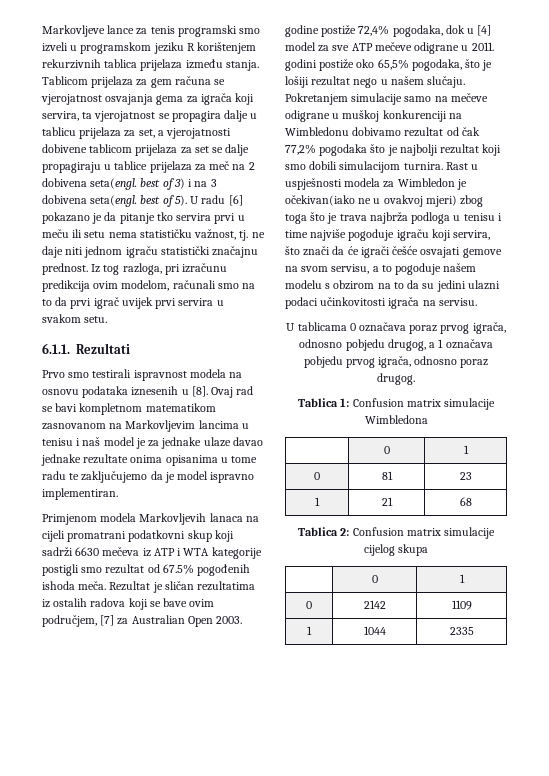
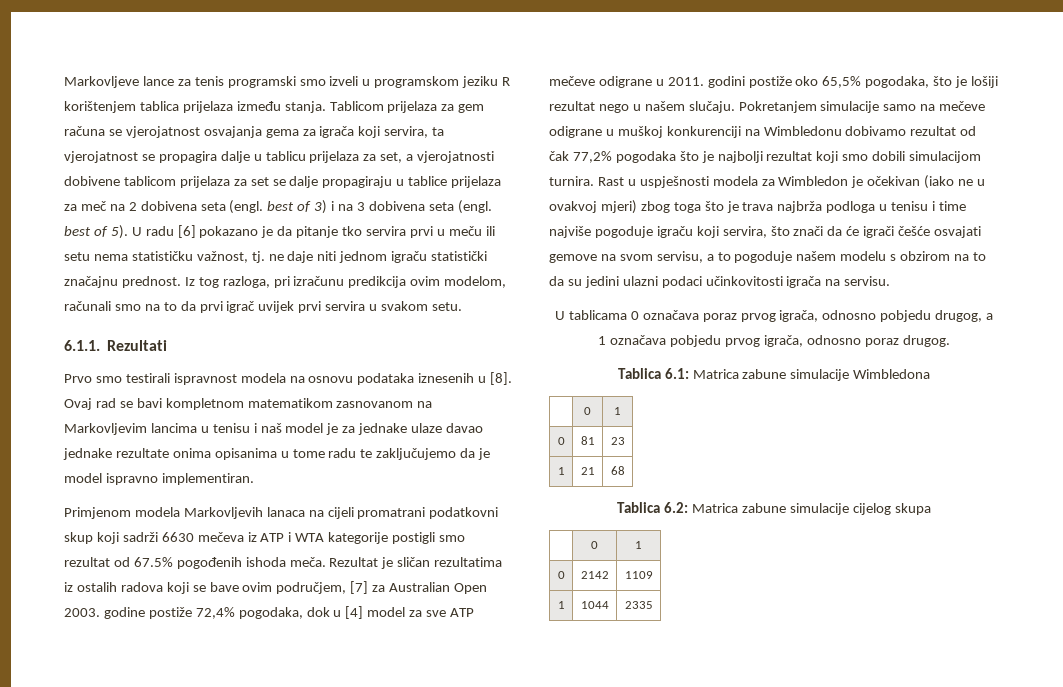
[42,59,101,69] rekurzivnih -> (136, 107) none
[90,178,138,190] seta(engl. -> [200,200,264,214] seta (engl.
[90,195,138,207] seta(engl. -> [428,200,492,214] seta (engl.
[285,195,355,206] očekivan(iako -> [867,175,955,189] očekivan (iako
[340,398,441,407] 1: Confusion matrix -> [664,368,787,379] 6.1: Matrica zabune
[340,527,441,536] 2: Confusion matrix -> [664,502,786,513] 6.2: Matrica zabune

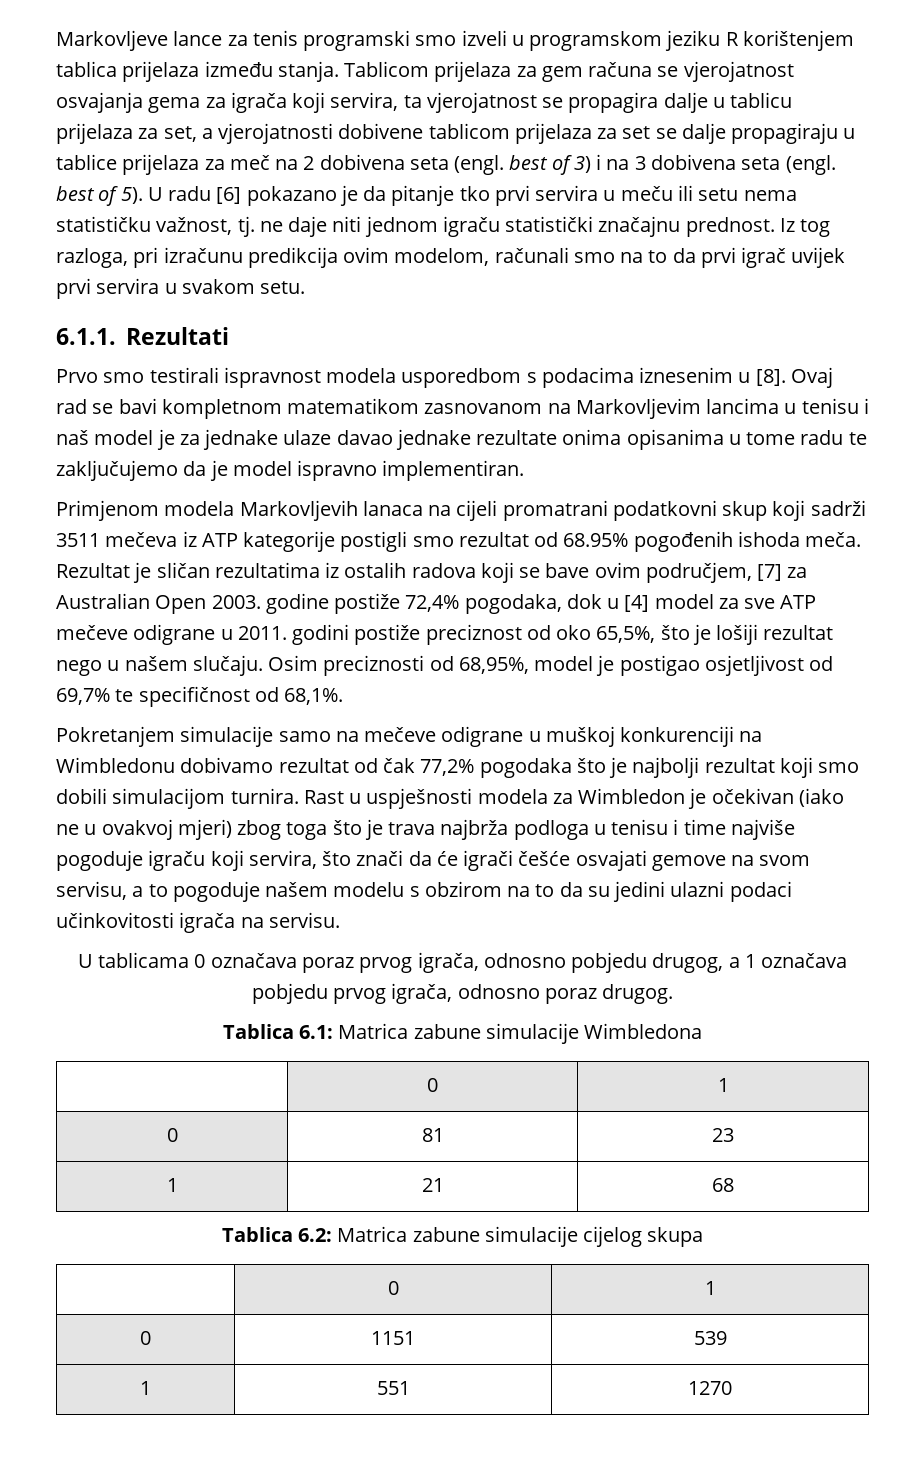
[366,226,433,238] servira prvi -> [494,185,599,206] prvi servira
[289,373,475,385] na osnovu podataka iznesenih -> [401,367,734,388] usporedbom s podacima iznesenim
[161,532,194,542] 6630 -> [56,533,100,547] 3511
[288,532,325,542] i WTA -> (238, 540) none
[133,557,173,567] 67.5% -> [563,533,629,547] 68.95%
[795,76,930,88] oko 65,5% pogodaka, -> [425,624,656,645] preciznost od oko 65,5%,
(735, 107) none -> [268,655,834,676] [56,686,344,707] Osim preciznosti od 68,95%, model je postigao osjetljivost od 69,7% te specifičnost od 68,1%. //
[580,571,609,579] [624,571,653,579] [557,601,565,609] [580,601,609,609] [624,601,653,609] 2142 | 1109 // 1 | 1044 | 2335 -> [371,1331,415,1345] [693,1331,727,1345] [140,1381,151,1395] [376,1381,410,1395] [688,1381,732,1395] 1151 | 539 // 1 | 551 | 1270

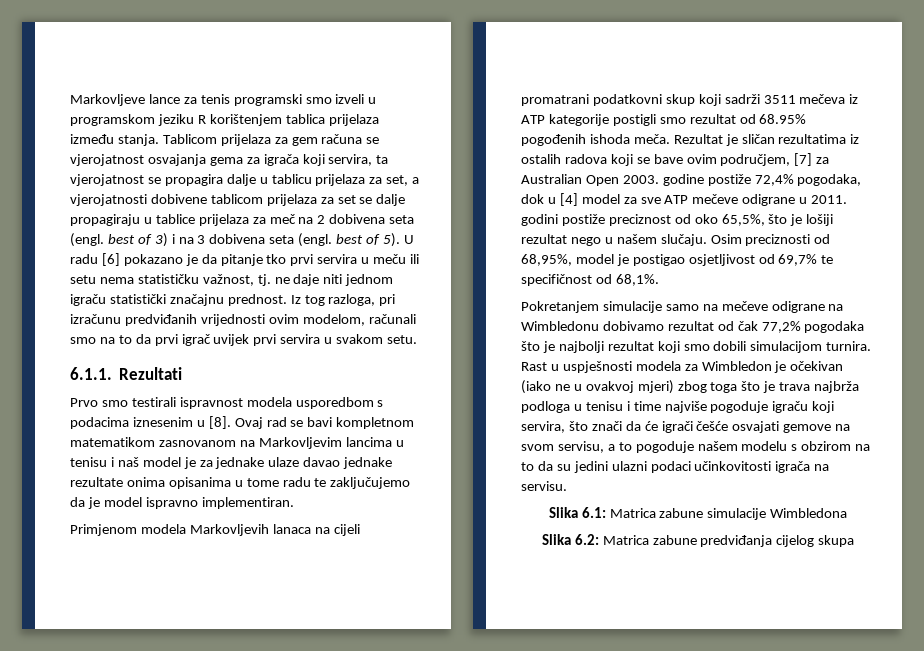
[247,247,338,268] predikcija -> [124,314,265,326] predviđanih vrijednosti
[528,726,735,747] u muškoj konkurenciji -> (825, 307) none
[77,952,848,973] [251,983,674,1004] [222,1024,294,1039] U tablicama 0 označava poraz prvog igrača, odnosno pobjedu drugog, a 1 označava pobjedu prvog igrača, odnosno poraz drugog. // Tablica -> [548,507,578,518] Slika
[427,1078,438,1092] [717,1078,729,1092] [166,1128,178,1142] [421,1128,444,1142] [712,1128,734,1142] [166,1178,178,1192] [421,1178,444,1192] [712,1178,734,1192] [221,1227,293,1242] // | 0 | 1 // 0 | 81 | 23 // 1 | 21 | 68 // Tablica -> [541,534,571,545] // Slika
[484,1226,578,1247] simulacije -> [700,535,773,547] predviđanja
[387,1281,399,1295] [704,1281,716,1295] [140,1331,151,1345] [371,1331,415,1345] [693,1331,727,1345] [140,1381,151,1395] [376,1381,410,1395] [688,1381,732,1395] // | 0 | 1 // 0 | 1151 | 539 // 1 | 551 | 1270 -> (855, 541) none

